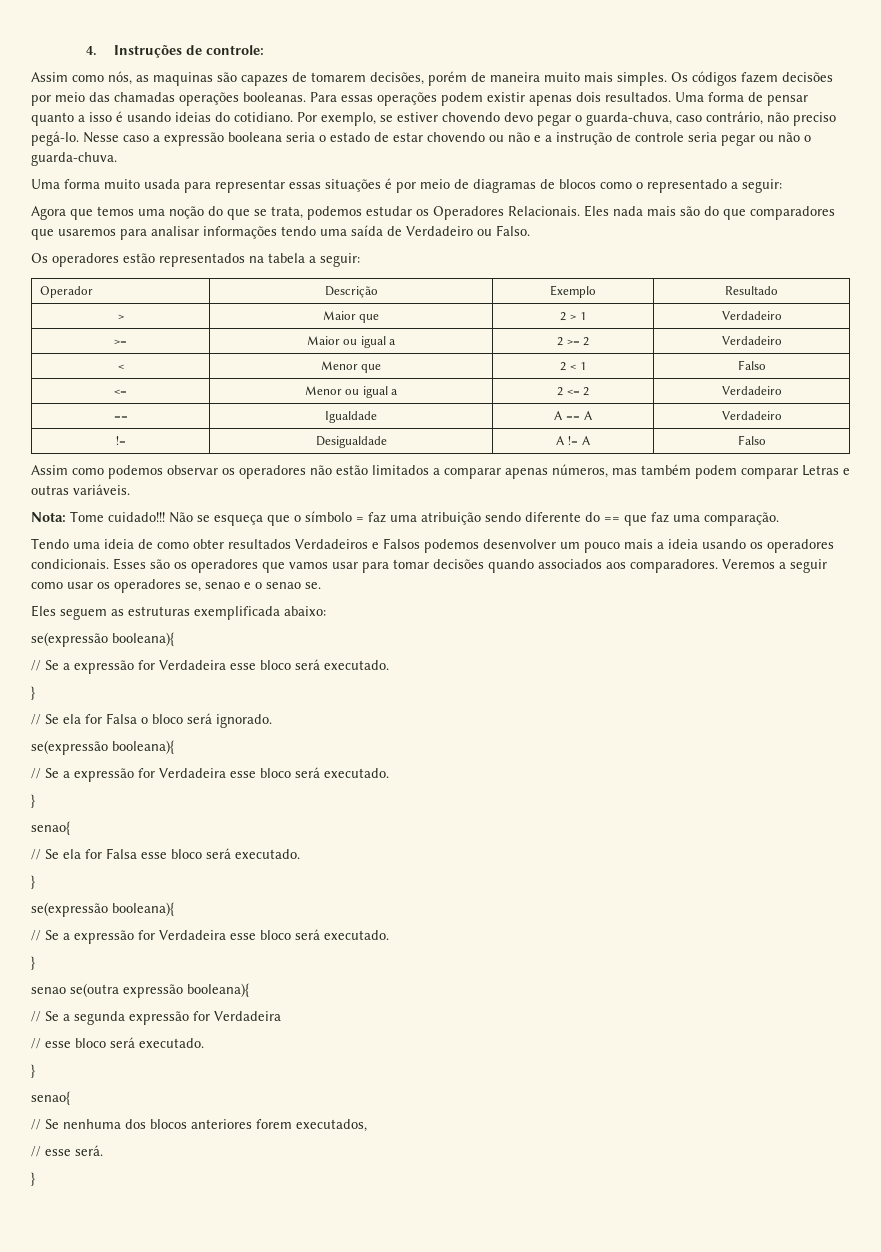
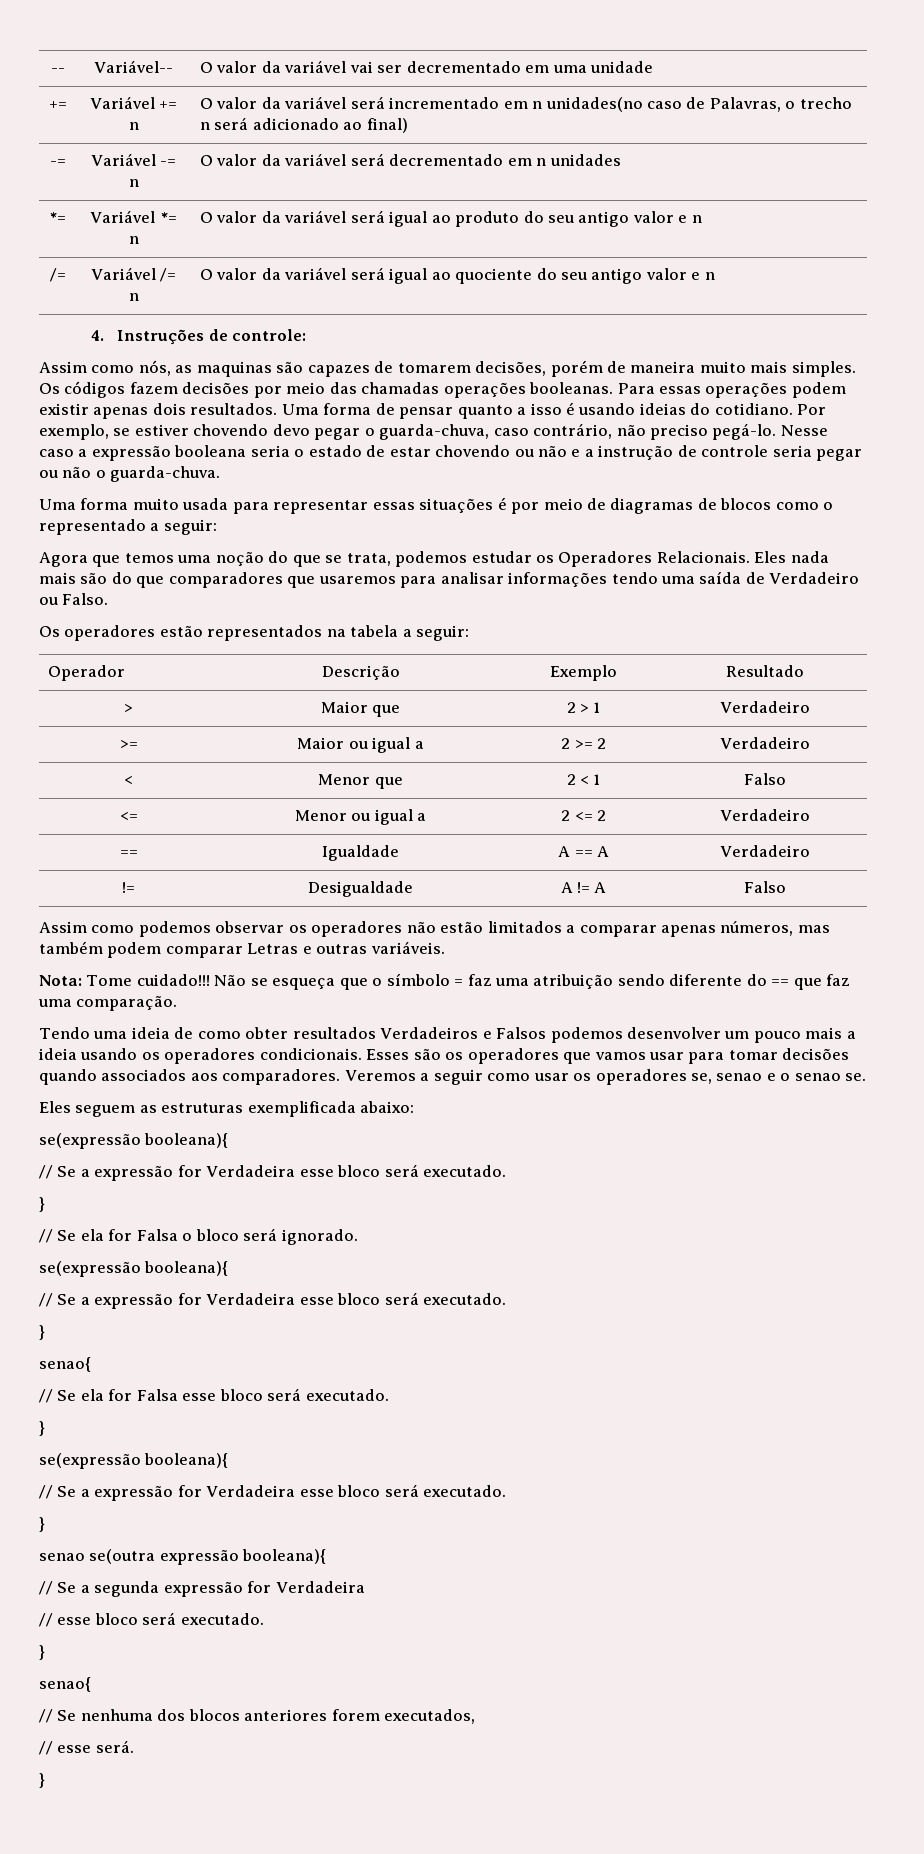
(86, 51) none -> [50,68,65,73] [94,60,174,73] [199,60,653,73] [48,101,67,109] [89,96,178,109] [128,122,139,130] [199,96,852,112] [199,117,408,133] [49,159,66,166] [90,153,177,166] [128,179,139,187] [199,153,621,166] [49,212,66,223] [90,210,177,223] [128,236,139,244] [199,210,702,227] [49,268,66,282] [90,267,177,282] [128,293,139,301] [199,267,715,284] -- | Variável-- | O valor da variável vai ser decrementado em uma unidade // += | Variável += n | O valor da variável será incrementado em n unidades(no caso de Palavras, o trecho n será adicionado ao final) // -= | Variável -= n | O valor da variável será decrementado em n unidades // *= | Variável *= n | O valor da variável será igual ao produto do seu antigo valor e n // /= | Variável /= n | O valor da variável será igual ao quociente do seu antigo valor e n //

